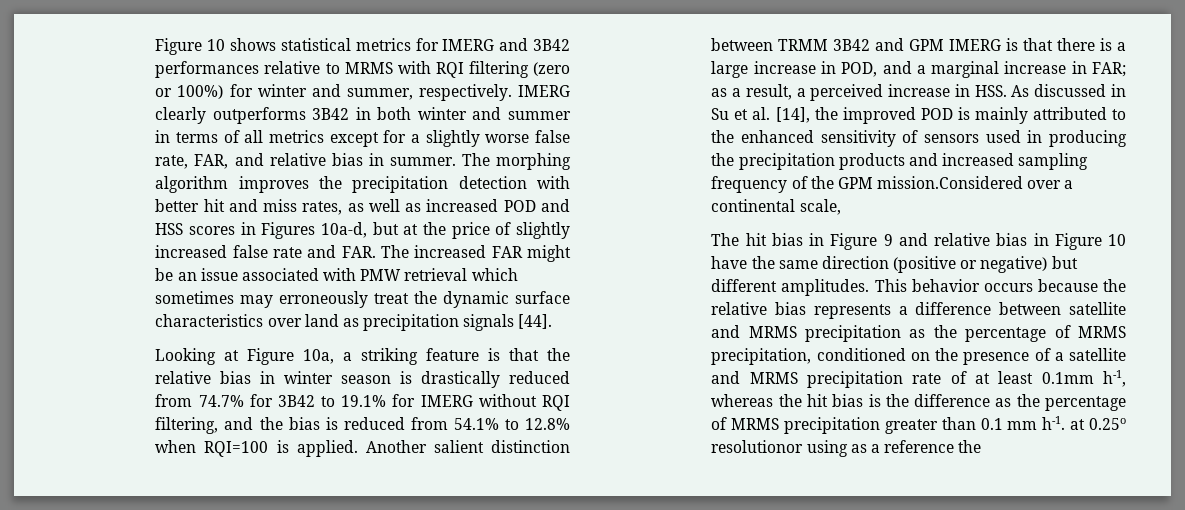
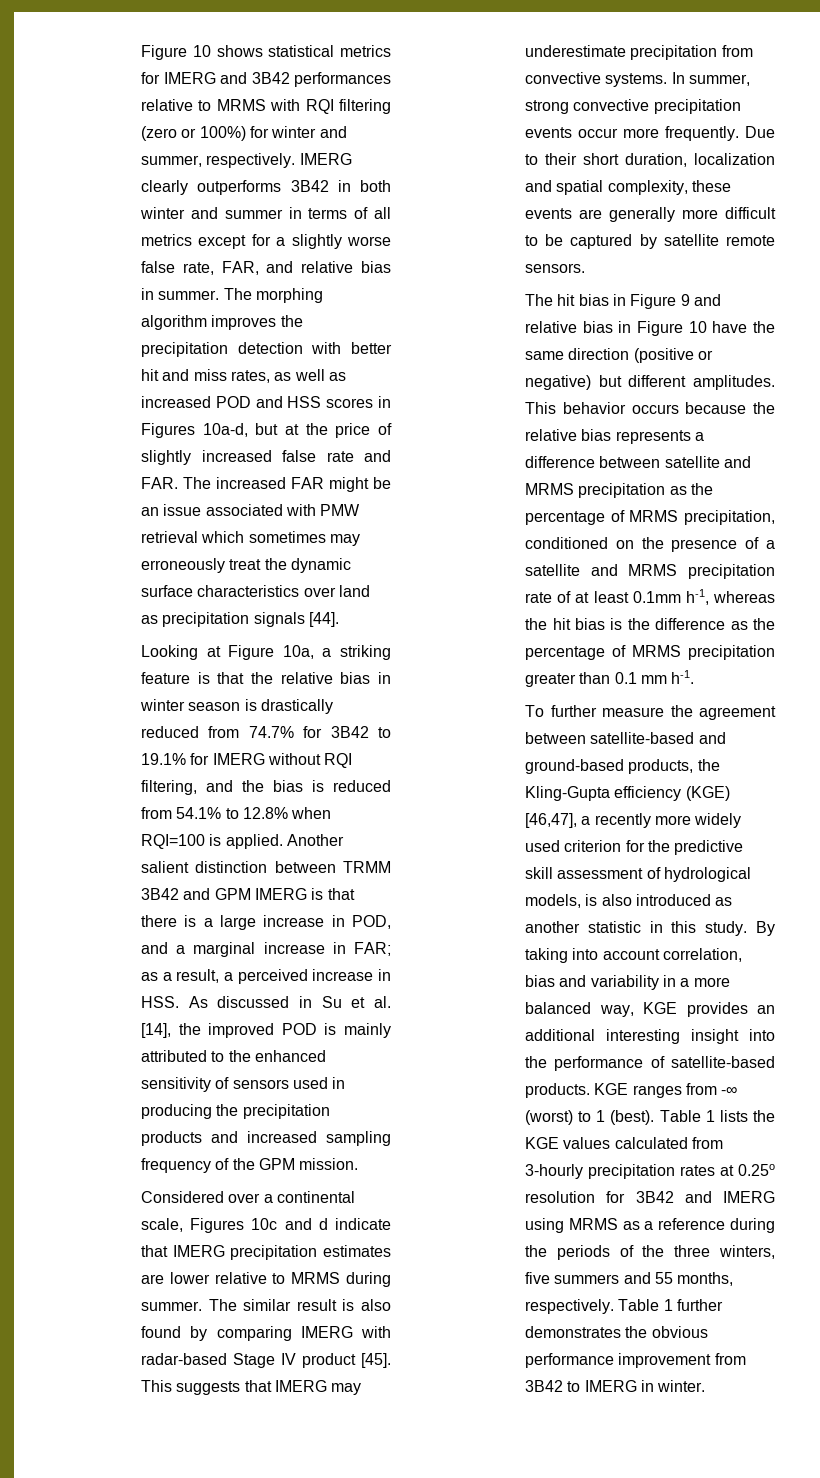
[877,176,1024,189] mission.Considered -> [299,1158,359,1170] [141,1191,225,1203] mission. // Considered
(841, 207) none -> [190,1218,391,1233] [141,1245,391,1260] [141,1272,392,1287] [141,1299,391,1311] [141,1326,391,1341] [141,1353,391,1368] [141,1380,362,1395] [525,45,753,60] [525,72,751,87] [525,99,741,114] [525,126,775,141] [525,153,775,167] [525,180,732,195] [525,207,776,222] [525,234,775,249] [525,263,586,273] Figures 10c and d indicate that IMERG precipitation estimates are lower relative to MRMS during summer. The similar result is also found by comparing IMERG with radar-based Stage IV product [45]. This suggests that IMERG may underestimate precipitation from convective systems. In summer, strong convective precipitation events occur more frequently. Due to their short duration, localization and spatial complexity, these events are generally more difficult to be captured by satellite remote sensors.
[1070,418,1126,430] [711,440,982,457] at 0.25o resolutionor using as a reference the -> [525,705,776,720] [525,732,726,744] [525,759,720,774] [525,786,730,801] [525,813,742,828] [525,840,744,855] [525,867,752,882] [525,894,733,908] [525,921,775,936] [525,948,743,963] [525,975,730,990] [525,1002,775,1017] [525,1029,775,1044] [525,1056,775,1071] [525,1083,738,1098] [525,1110,775,1125] [525,1137,724,1149] [525,1164,775,1179] [525,1191,775,1203] [525,1218,775,1233] [525,1245,775,1260] [525,1272,734,1286] [525,1299,724,1314] [525,1326,708,1338] [525,1353,746,1368] [525,1380,706,1392] // To further measure the agreement between satellite-based and ground-based products, the Kling-Gupta efficiency (KGE) [46,47], a recently more widely used criterion for the predictive skill assessment of hydrological models, is also introduced as another statistic in this study. By taking into account correlation, bias and variability in a more balanced way, KGE provides an additional interesting insight into the performance of satellite-based products. KGE ranges from -∞ (worst) to 1 (best). Table 1 lists the KGE values calculated from 3-hourly precipitation rates at 0.25o resolution for 3B42 and IMERG using MRMS as a reference during the periods of the three winters, five summers and 55 months, respectively. Table 1 further demonstrates the obvious performance improvement from 3B42 to IMERG in winter.

